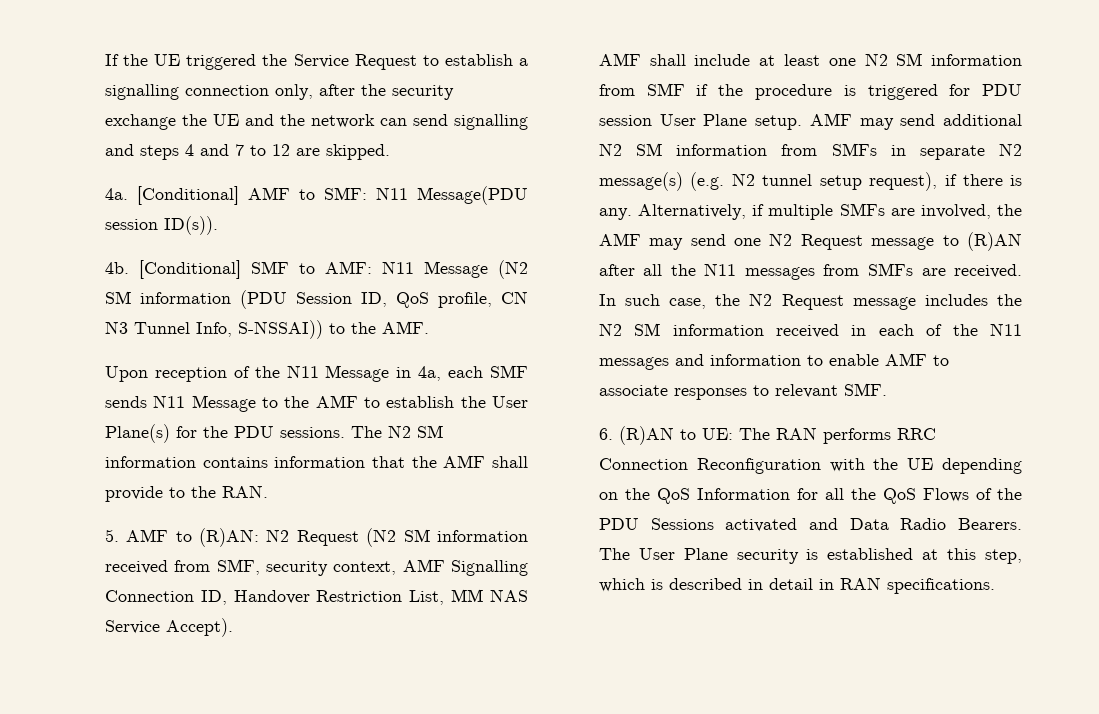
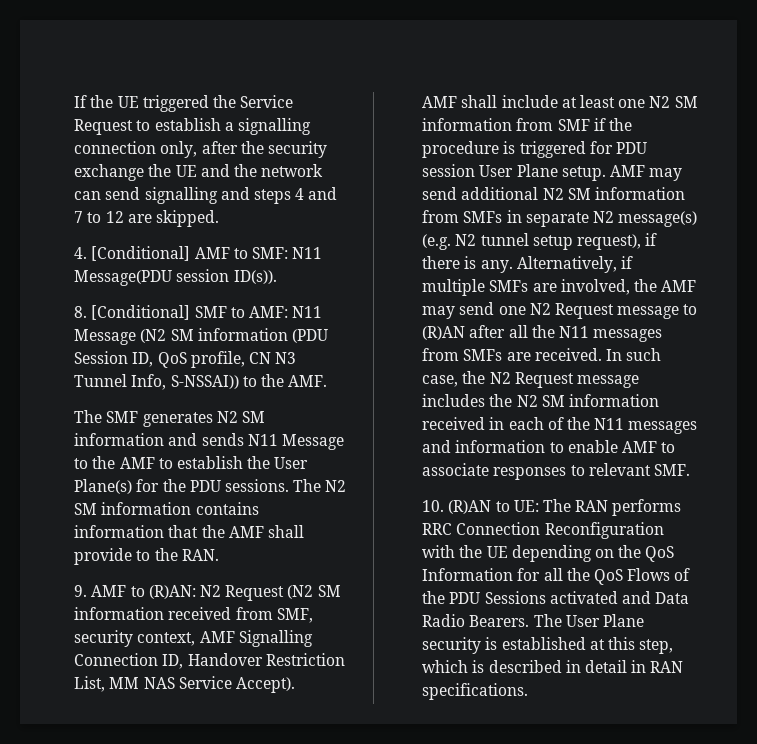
[104,188,128,200] 4a. -> [74,247,88,259] 4.
[104,262,129,274] 4b. -> [74,306,88,318] 8.
[104,365,528,382] Upon reception of the N11 Message in 4a, each SMF -> [74,410,265,427] [74,433,198,446] The SMF generates N2 SM information and
[104,529,119,542] 5. -> [74,585,88,597] 9.
[598,428,613,440] 6. -> [422,500,445,512] 10.

